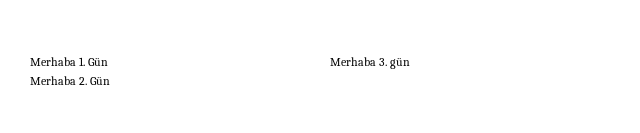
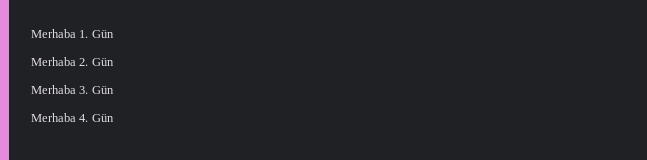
[390,58,411,69] gün -> [91,86,114,94] [31,113,114,122] Gün // Merhaba 4. Gün

